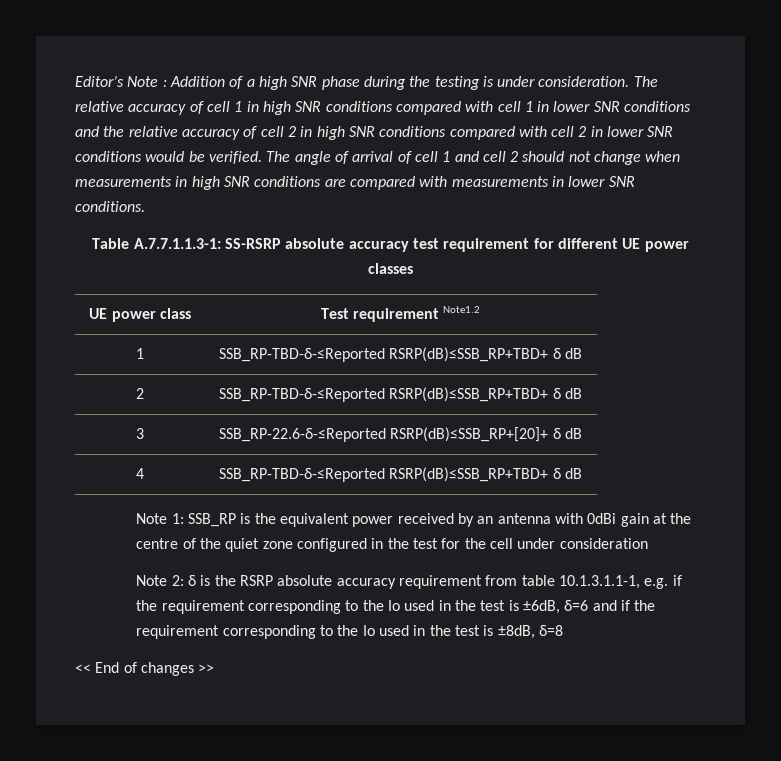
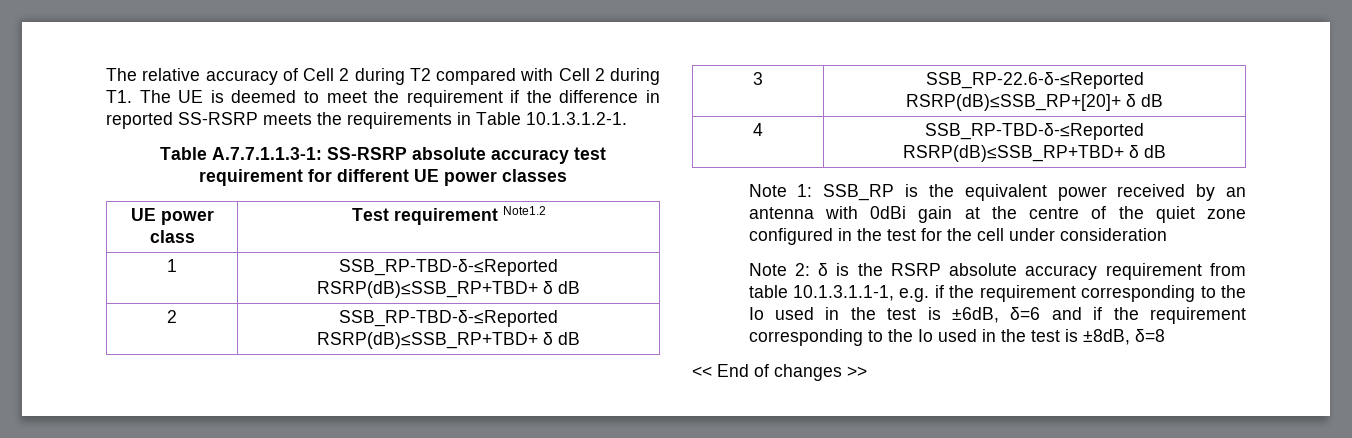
[75,75,658,90] [75,101,692,115] [75,126,674,140] [75,151,681,165] [75,176,635,190] [75,201,145,212] Editor’s Note : Addition of a high SNR phase during the testing is under consideration. The relative accuracy of cell 1 in high SNR conditions compared with cell 1 in lower SNR conditions and the relative accuracy of cell 2 in high SNR conditions compared with cell 2 in lower SNR conditions would be verified. The angle of arrival of cell 1 and cell 2 should not change when measurements in high SNR conditions are compared with measurements in lower SNR conditions. -> [106,68,660,85] [106,90,660,107] [106,112,627,129] The relative accuracy of Cell 2 during T2 compared with Cell 2 during T1. The UE is deemed to meet the requirement if the difference in reported SS-RSRP meets the requirements in Table 10.1.3.1.2-1.

